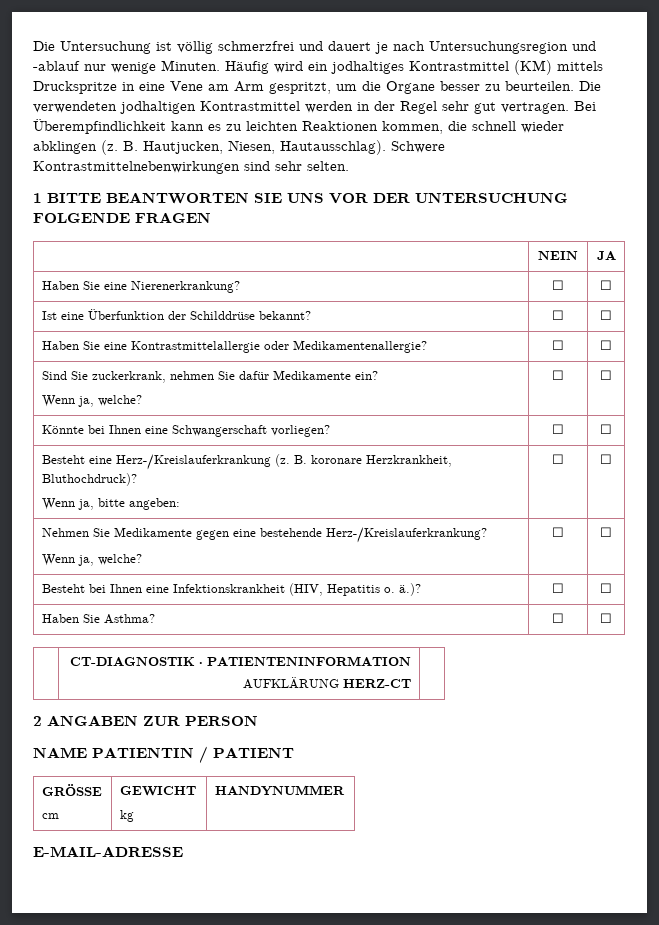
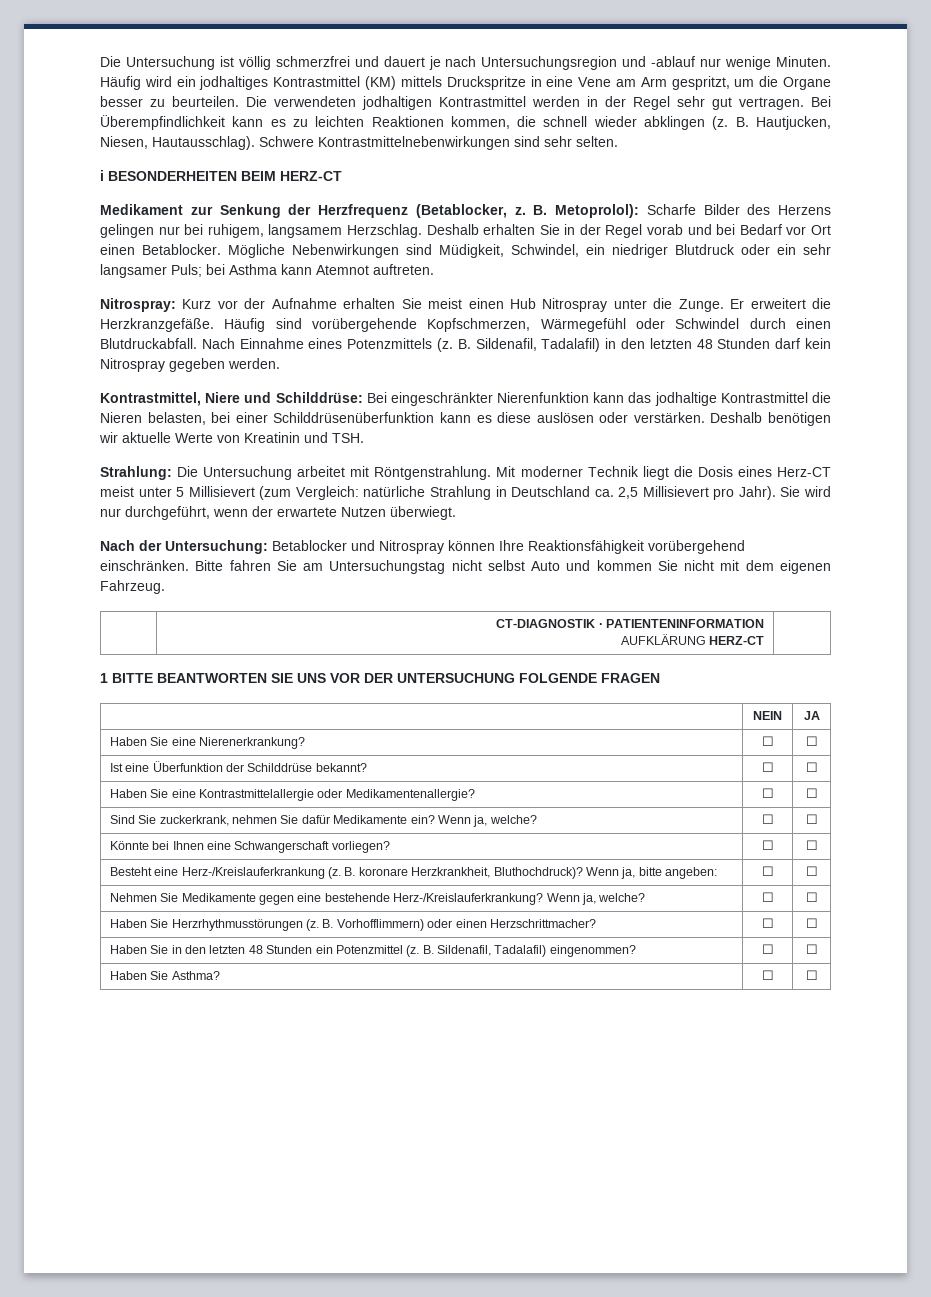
(349, 166) none -> [100,170,342,181] [100,204,831,218] [100,224,832,238] [100,244,831,258] [100,264,434,278] [100,298,831,312] [100,318,832,332] [100,338,831,352] [100,358,280,372] [100,392,831,406] [100,412,832,426] [99,432,364,443] [100,466,832,480] [100,486,831,500] [100,506,456,520] [100,540,745,554] [100,560,831,574] [100,580,165,594] [496,619,765,628] [620,634,765,645] // i BESONDERHEITEN BEIM HERZ-CT // Medikament zur Senkung der Herzfrequenz (Betablocker, z. B. Metoprolol): Scharfe Bilder des Herzens gelingen nur bei ruhigem, langsamem Herzschlag. Deshalb erhalten Sie in der Regel vorab und bei Bedarf vor Ort einen Betablocker. Mögliche Nebenwirkungen sind Müdigkeit, Schwindel, ein niedriger Blutdruck oder ein sehr langsamer Puls; bei Asthma kann Atemnot auftreten. // Nitrospray: Kurz vor der Aufnahme erhalten Sie meist einen Hub Nitrospray unter die Zunge. Er erweitert die Herzkranzgefäße. Häufig sind vorübergehende Kopfschmerzen, Wärmegefühl oder Schwindel durch einen Blutdruckabfall. Nach Einnahme eines Potenzmittels (z. B. Sildenafil, Tadalafil) in den letzten 48 Stunden darf kein Nitrospray gegeben werden. // Kontrastmittel, Niere und Schilddrüse: Bei eingeschränkter Nierenfunktion kann das jodhaltige Kontrastmittel die Nieren belasten, bei einer Schilddrüsenüberfunktion kann es diese auslösen oder verstärken. Deshalb benötigen wir aktuelle Werte von Kreatinin und TSH. // Strahlung: Die Untersuchung arbeitet mit Röntgenstrahlung. Mit moderner Technik liegt die Dosis eines Herz-CT meist unter 5 Millisievert (zum Vergleich: natürliche Strahlung in Deutschland ca. 2,5 Millisievert pro Jahr). Sie wird nur durchgeführt, wenn der erwartete Nutzen überwiegt. // Nach der Untersuchung: Betablocker und Nitrospray können Ihre Reaktionsfähigkeit vorübergehend einschränken. Bitte fahren Sie am Untersuchungstag nicht selbst Auto und kommen Sie nicht mit dem eigenen Fahrzeug. // | CT-DIAGNOSTIK · PATIENTENINFORMATION // AUFKLÄRUNG HERZ-CT |
(378, 375) // -> (435, 819) none
(137, 479) // -> (583, 873) none
[41,554,142,566] [552,527,564,537] [600,527,612,537] [41,583,421,596] // Wenn ja, welche? | ☐ | ☐ // Besteht bei Ihnen eine Infektionskrankheit (HIV, Hepatitis o. ä.)? -> [546,893,646,905] [761,892,774,902] [805,892,818,902] [109,919,596,931] [761,918,774,928] [805,918,818,928] [109,945,636,957] Wenn ja, welche? | ☐ | ☐ // Haben Sie Herzrhythmusstörungen (z. B. Vorhofflimmern) oder einen Herzschrittmacher? | ☐ | ☐ // Haben Sie in den letzten 48 Stunden ein Potenzmittel (z. B. Sildenafil, Tadalafil) eingenommen?
[70,656,412,666] [243,677,412,689] [33,715,258,726] [33,746,294,763] [41,784,102,796] [41,813,59,819] [119,786,196,796] [119,810,134,822] [214,785,345,796] [33,846,183,857] // | CT-DIAGNOSTIK · PATIENTENINFORMATION // AUFKLÄRUNG HERZ-CT | // 2 ANGABEN ZUR PERSON // NAME PATIENTIN / PATIENT // GRÖSSE // cm | GEWICHT // kg | HANDYNUMMER // E-MAIL-ADRESSE -> (818, 975) none

